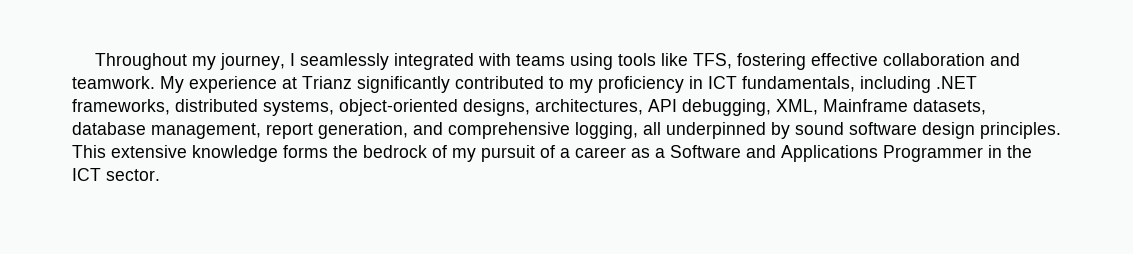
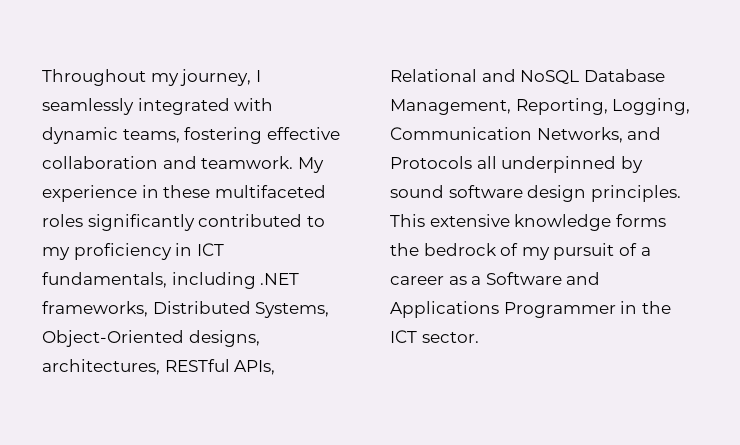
[516,53,733,70] teams using tools like TFS, -> [42,127,180,144] dynamic teams,
[282,76,352,89] at Trianz -> [141,185,326,198] [42,214,83,227] in these multifaceted roles
[175,99,986,116] [72,122,638,139] distributed systems, object-oriented designs, architectures, API debugging, XML, Mainframe datasets, database management, report generation, and comprehensive logging, -> [152,301,330,318] [42,330,260,347] [42,359,276,375] [390,69,665,85] [390,98,691,115] [390,127,662,143] [390,156,472,169] Distributed Systems, Object-Oriented designs, architectures, RESTful APIs, Relational and NoSQL Database Management, Reporting, Logging, Communication Networks, and Protocols

